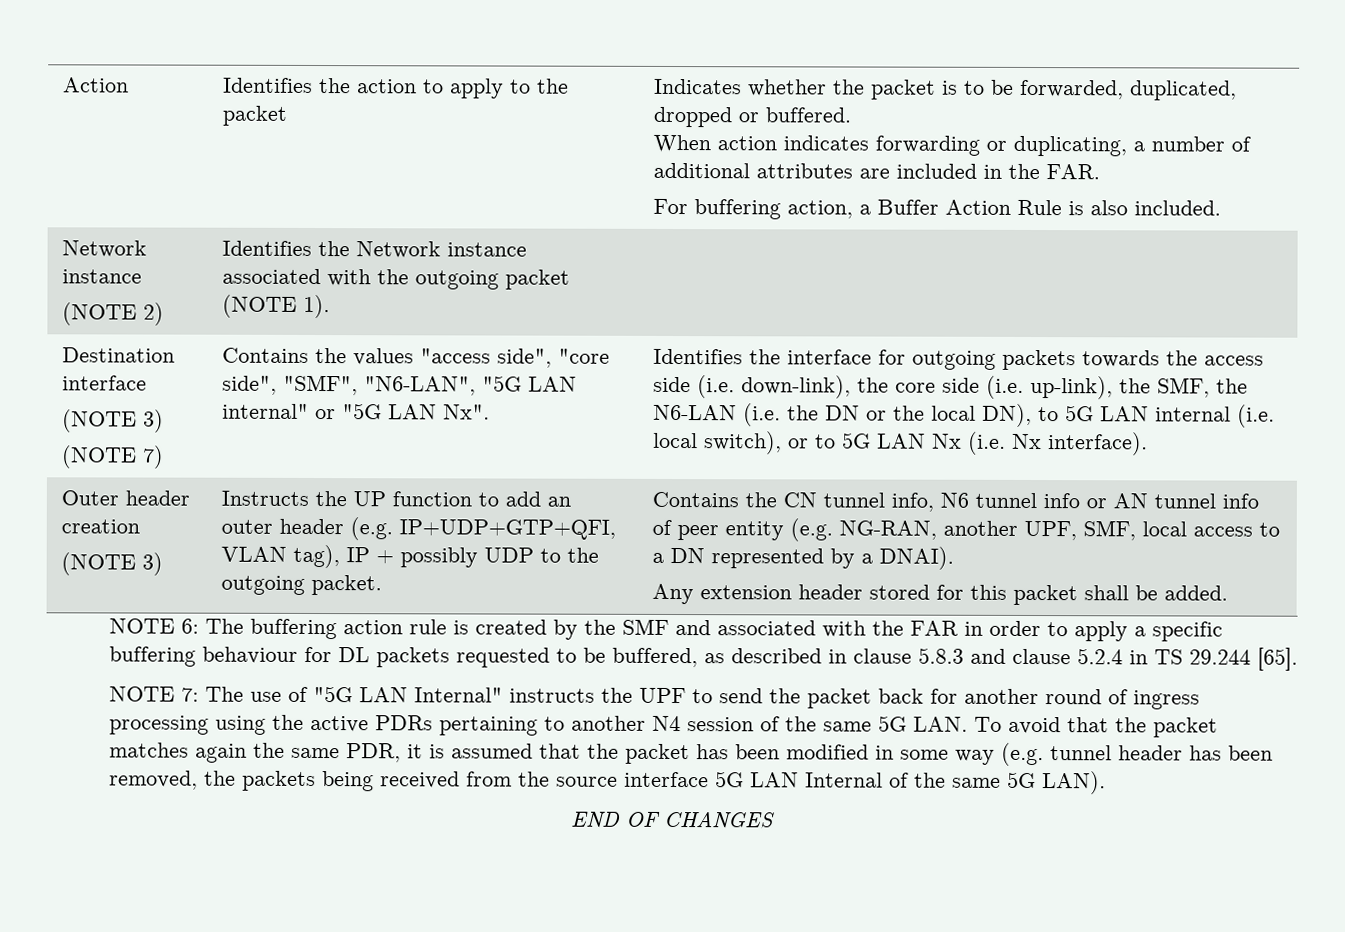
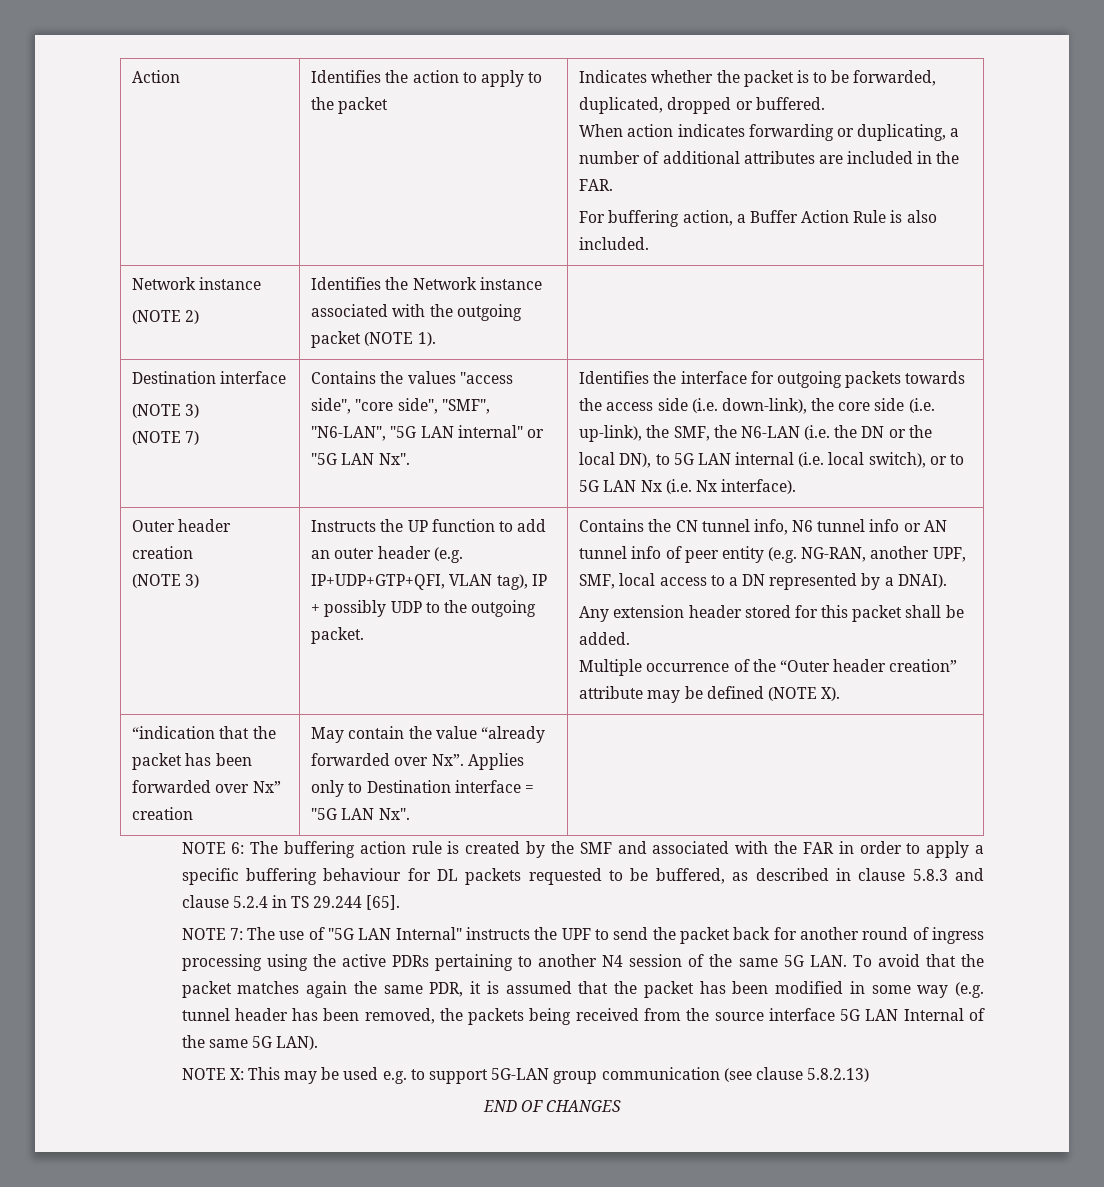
(1228, 593) none -> [579,659,958,676] [579,686,841,703] [132,726,276,739] [132,753,252,770] [132,780,281,793] [132,807,194,820] [311,726,545,743] [311,753,524,770] [311,780,534,797] [311,808,410,820] // Multiple occurrence of the “Outer header creation” attribute may be defined (NOTE X). // “indication that the packet has been forwarded over Nx” creation | May contain the value “already forwarded over Nx”. Applies only to Destination interface = "5G LAN Nx". |
(1106, 783) none -> [181,1067,870,1084] // NOTE X: This may be used e.g. to support 5G-LAN group communication (see clause 5.8.2.13)

